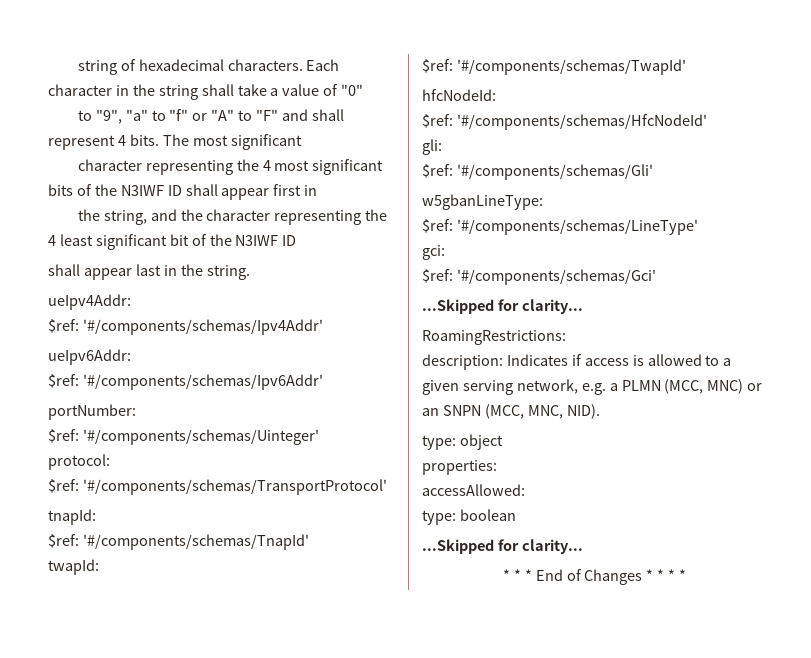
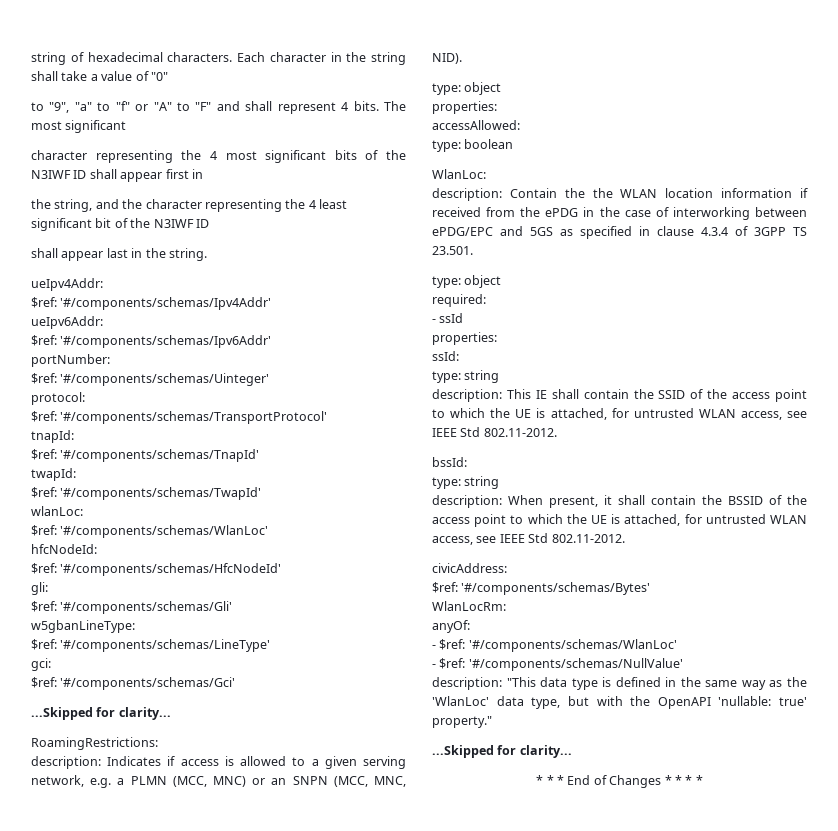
(686, 67) none -> [31,506,83,516] [31,525,269,538] // wlanLoc: // $ref: '#/components/schemas/WlanLoc'
(516, 515) none -> [432,169,486,179] [432,188,808,201] [432,207,807,220] [432,226,807,239] [432,246,473,255] [432,275,502,288] [432,294,486,307] [432,313,464,323] [432,332,497,345] [432,351,459,361] [432,370,500,383] [432,389,807,402] [432,408,807,420] [432,427,557,437] [432,457,467,467] [432,476,500,489] [432,495,807,508] [432,514,807,527] [432,533,625,545] [432,563,507,573] [432,582,651,595] [432,601,506,611] [432,620,470,633] [432,639,677,652] [432,658,683,671] [432,677,807,690] [432,696,807,709] [432,716,492,728] // WlanLoc: // description: Contain the the WLAN location information if received from the ePDG in the case of interworking between ePDG/EPC and 5GS as specified in clause 4.3.4 of 3GPP TS 23.501. // type: object // required: // - ssId // properties: // ssId: // type: string // description: This IE shall contain the SSID of the access point to which the UE is attached, for untrusted WLAN access, see IEEE Std 802.11-2012. // bssId: // type: string // description: When present, it shall contain the BSSID of the access point to which the UE is attached, for untrusted WLAN access, see IEEE Std 802.11-2012. // civicAddress: // $ref: '#/components/schemas/Bytes' // WlanLocRm: // anyOf: // - $ref: '#/components/schemas/WlanLoc' // - $ref: '#/components/schemas/NullValue' // description: "This data type is defined in the same way as the 'WlanLoc' data type, but with the OpenAPI 'nullable: true' property."

